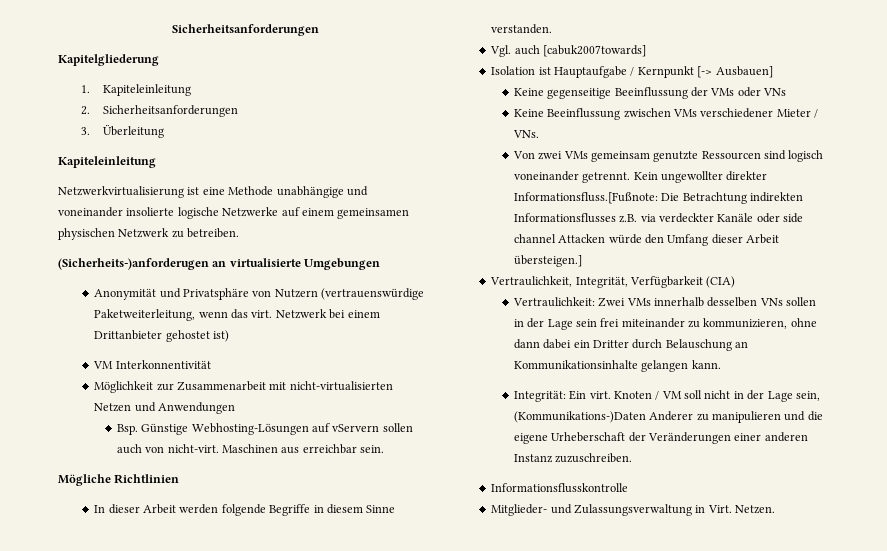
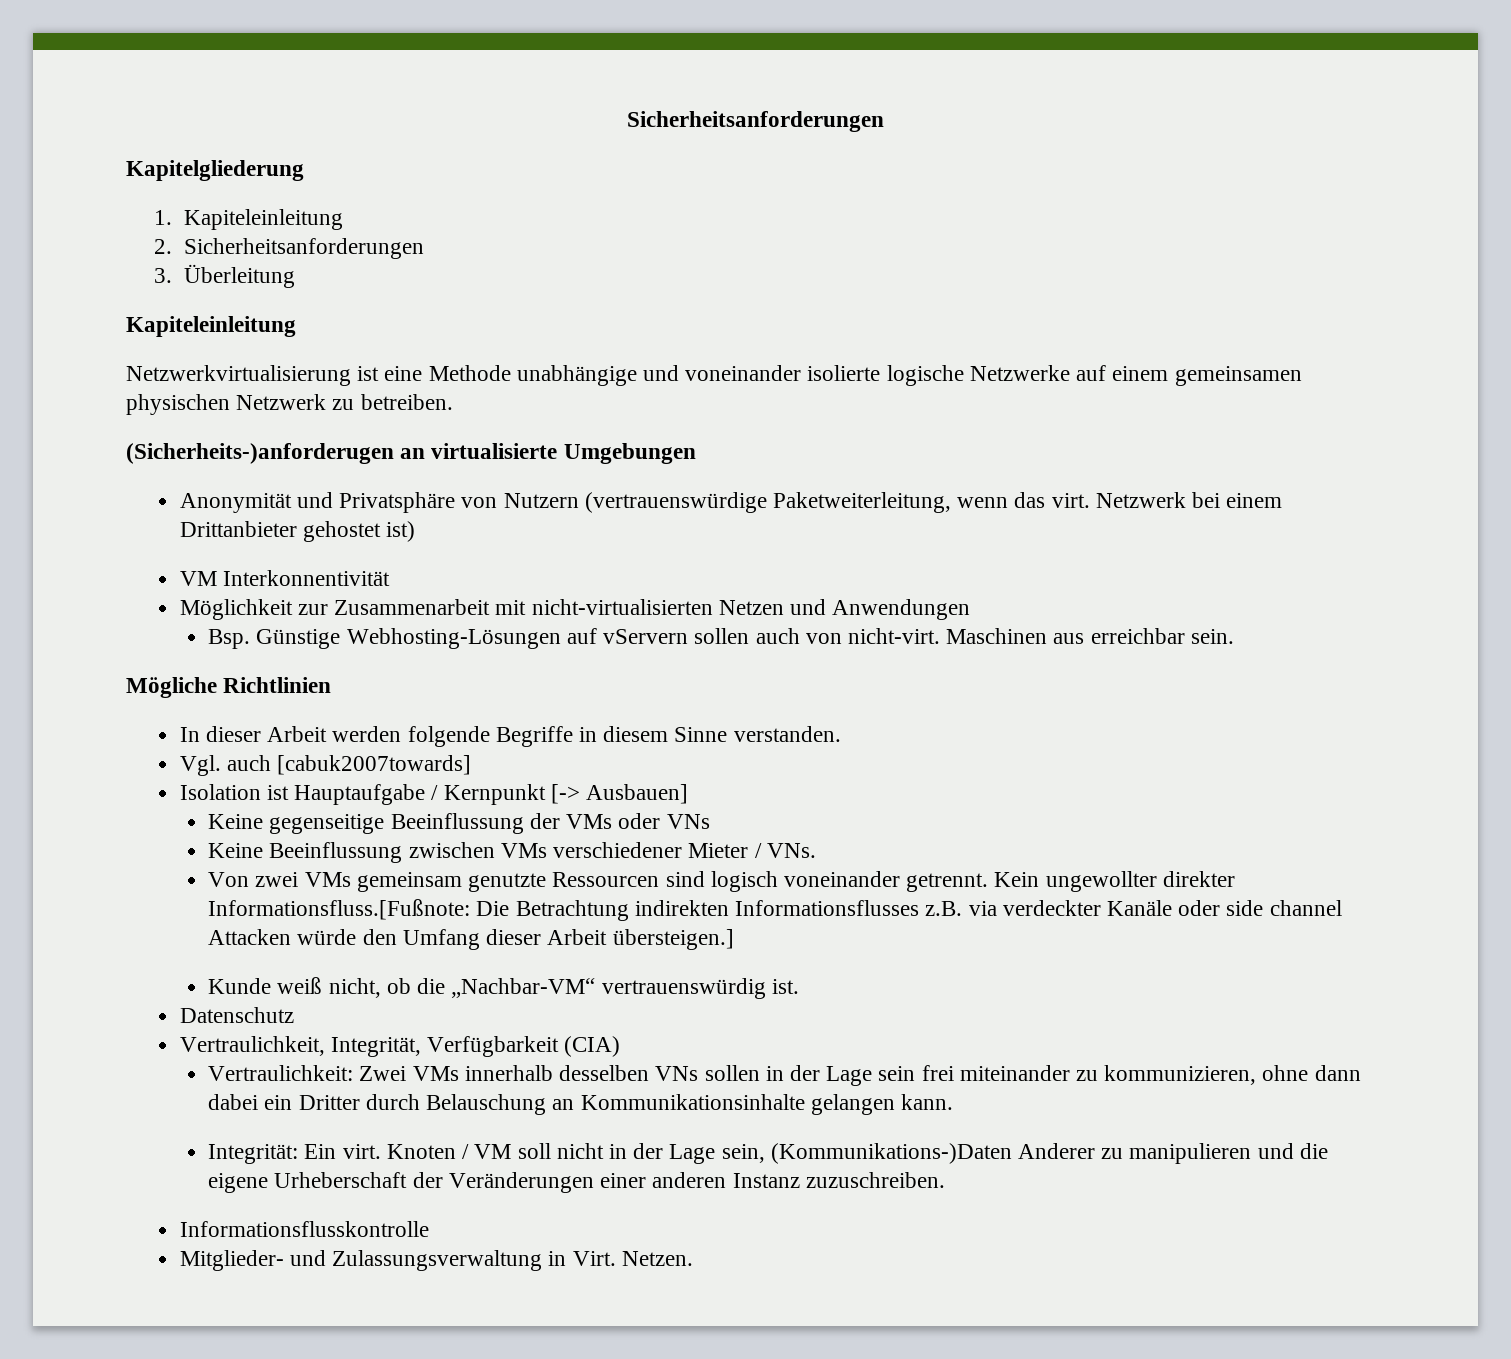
[126,207,175,216] insolierte -> [807,365,881,381] isolierte
(582, 261) none -> [208,977,799,999] [179,1007,294,1023] // Kunde weiß nicht, ob die „Nachbar-VM“ vertrauenswürdig ist. // Datenschutz

